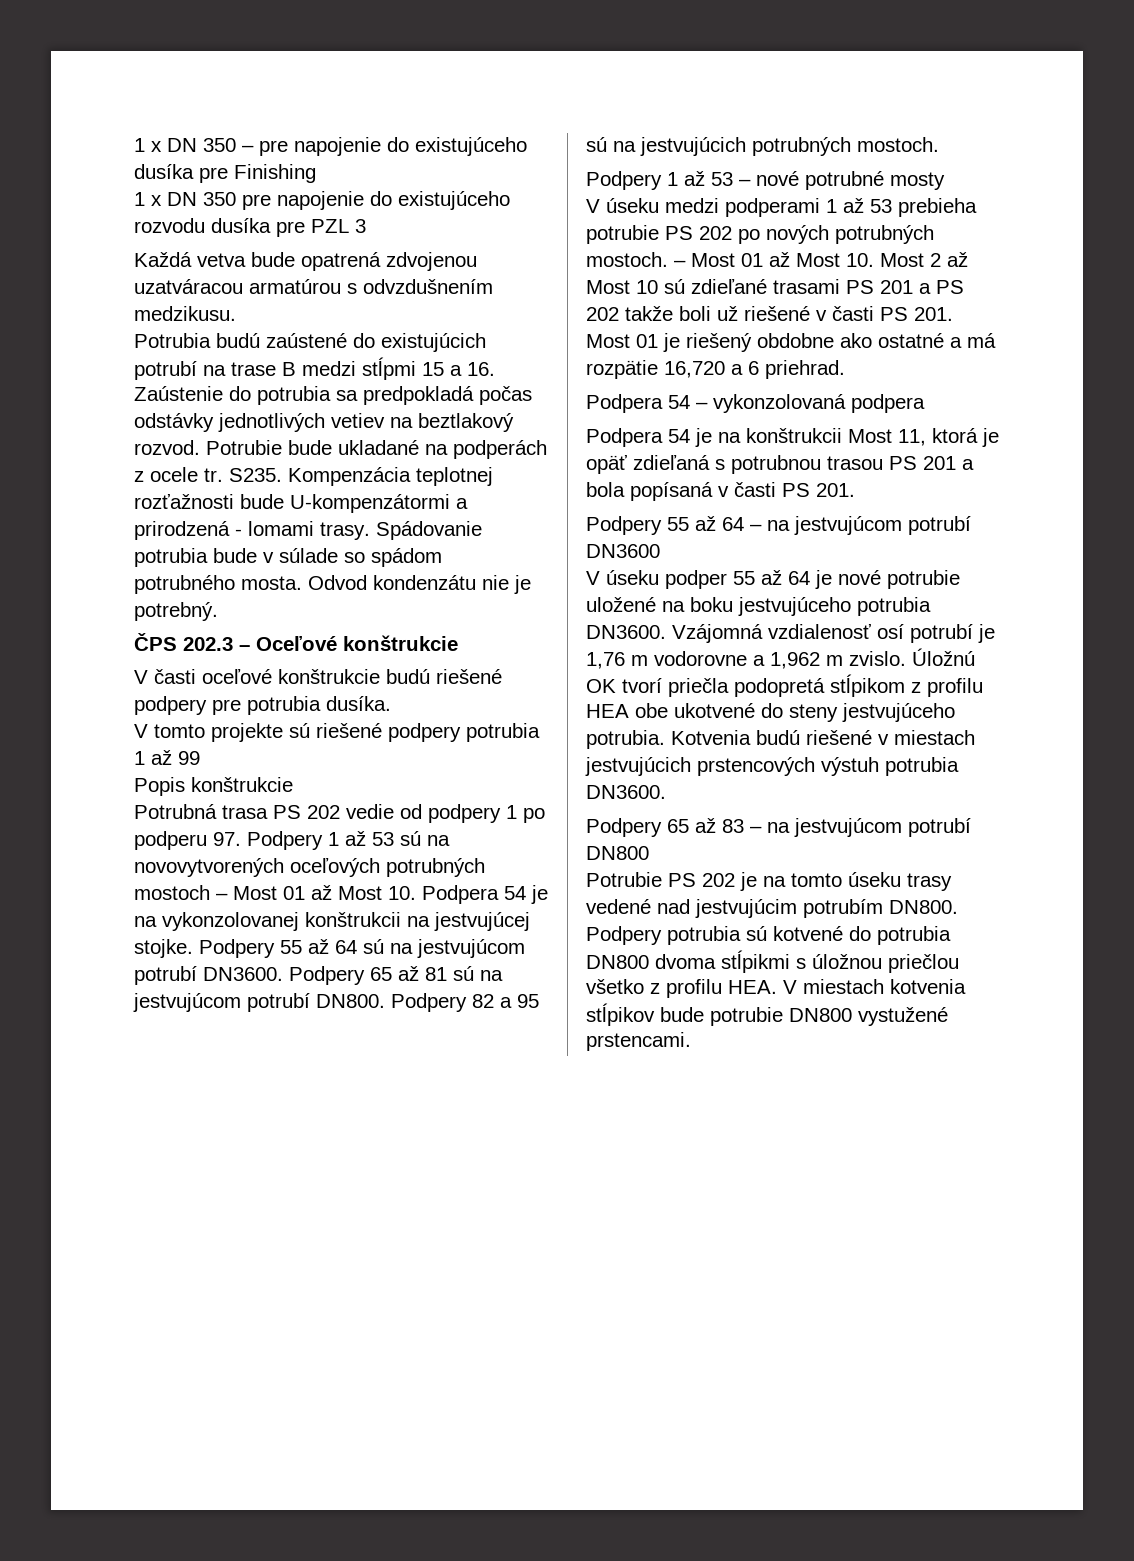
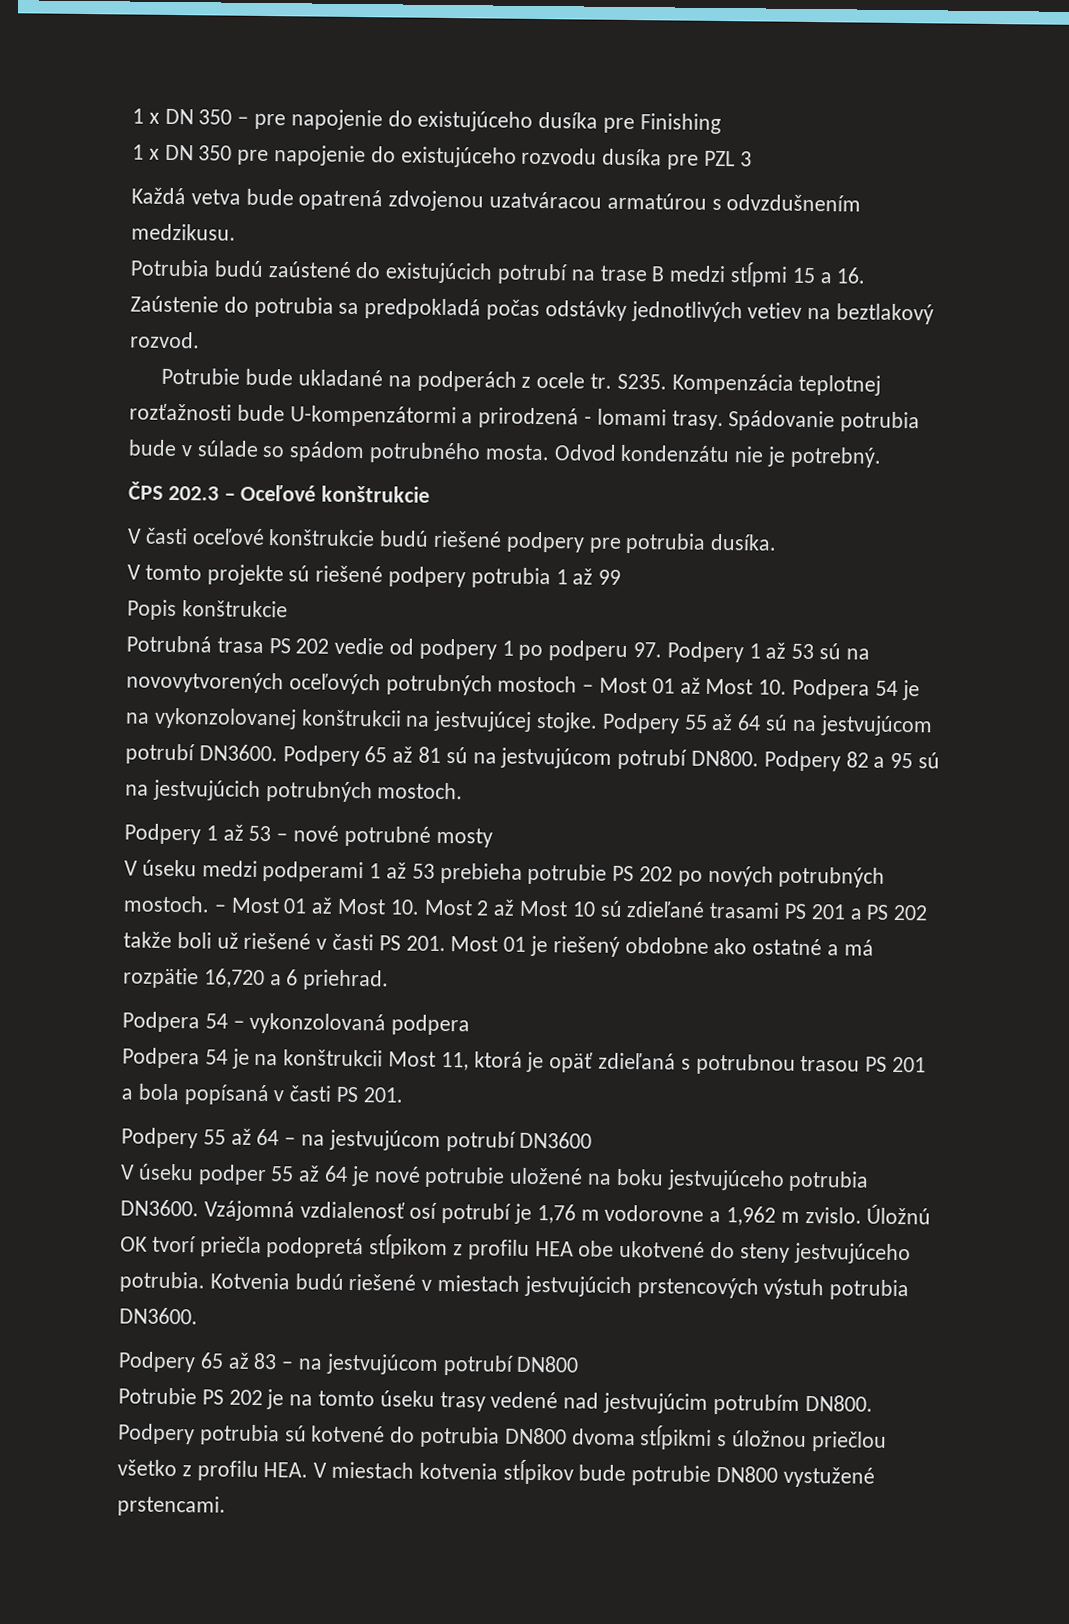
(200, 447) none -> (200, 340) //

